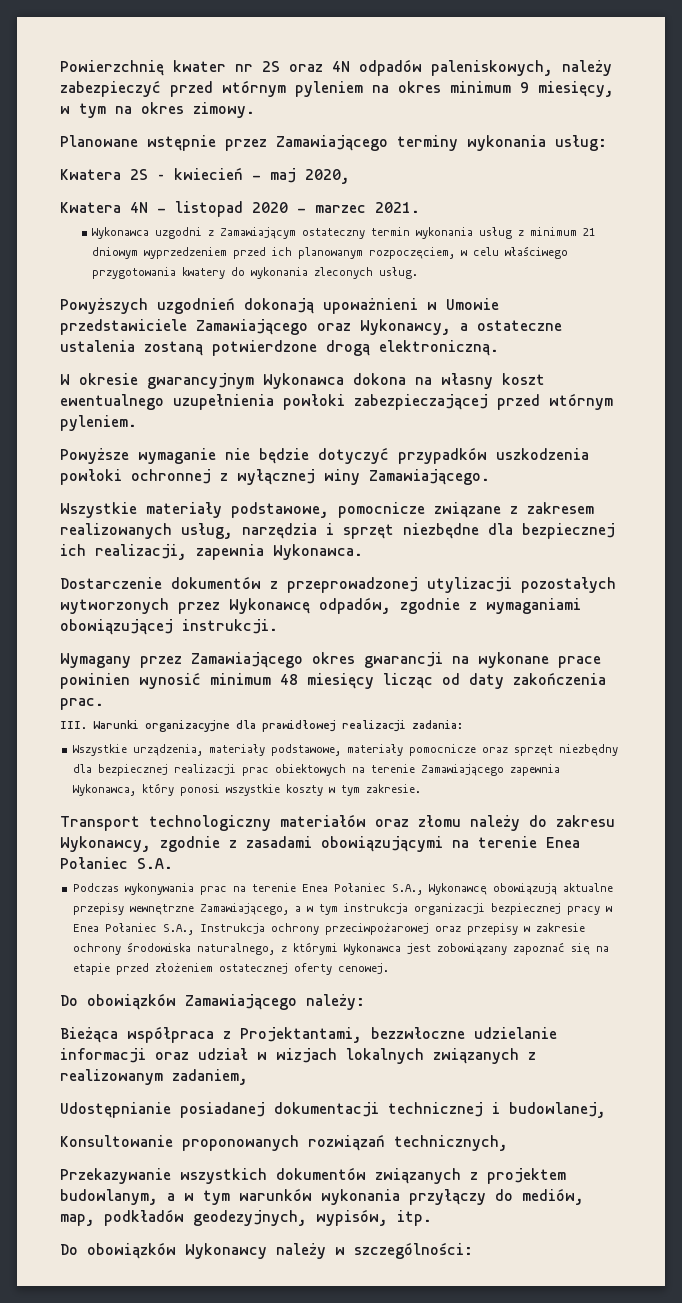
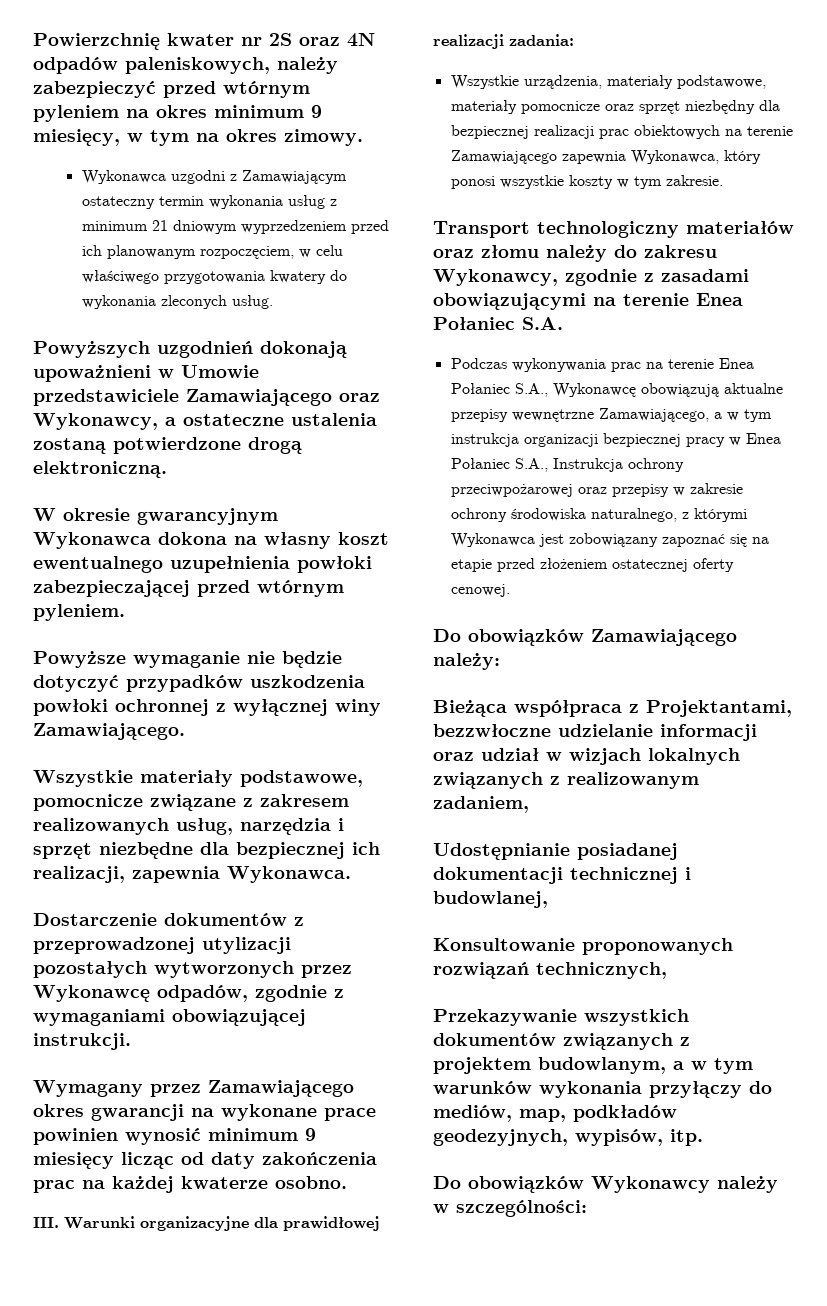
[60,135,607,151] [60,167,350,184] [60,201,420,217] // Planowane wstępnie przez Zamawiającego terminy wykonania usług: // Kwatera 2S – kwiecień - maj 2020, // Kwatera 4N - listopad 2020 - marzec 2021. -> (363, 137) none
[280,674,298,685] 48 -> [305,1128,316,1141] 9
[60,698,104,710] prac. -> [33,1176,347,1193] prac na każdej kwaterze osobno.

